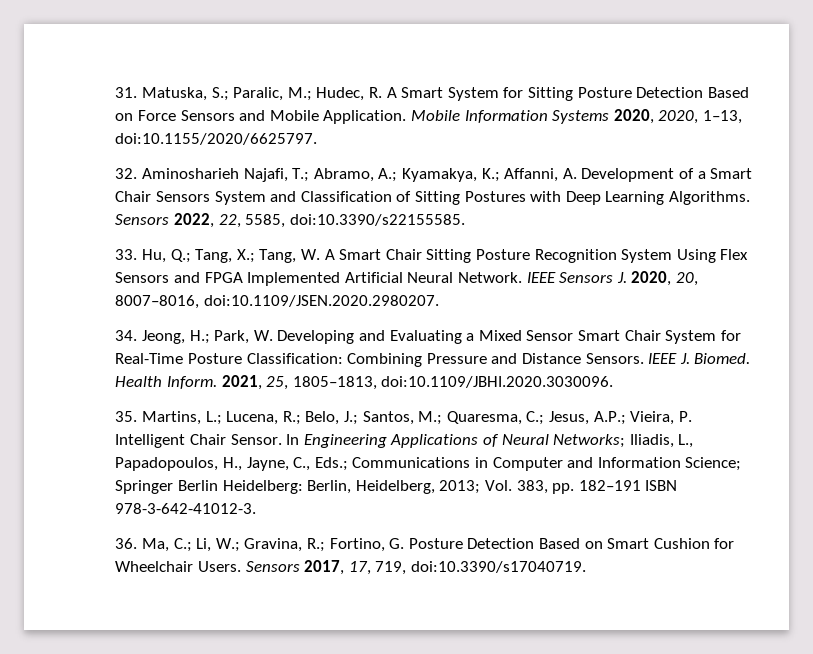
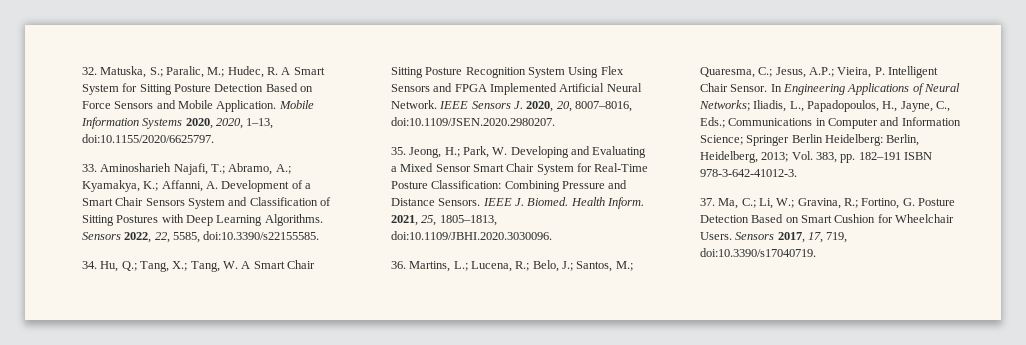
[115,87,138,98] 31. -> [81,67,97,75] 32.
[115,168,138,179] 32. -> [81,164,97,172] 33.
[115,249,138,260] 33. -> [81,261,97,269] 34.
[115,330,138,341] 34. -> [390,147,406,155] 35.
[115,411,138,422] 35. -> [390,261,406,269] 36.
[115,538,138,549] 36. -> [699,198,715,206] 37.

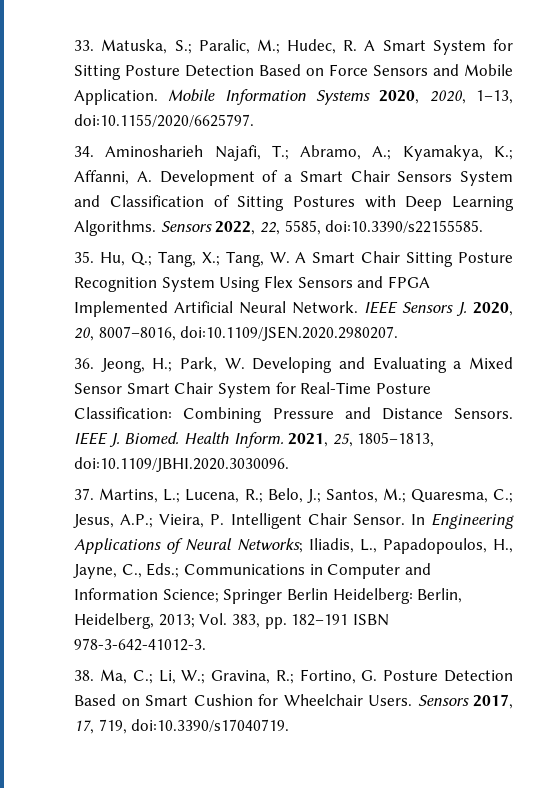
[81,67,97,75] 32. -> [74,40,95,51] 33.
[81,164,97,172] 33. -> [74,146,95,157] 34.
[81,261,97,269] 34. -> [74,251,95,263] 35.
[390,147,406,155] 35. -> [74,358,95,369] 36.
[390,261,406,269] 36. -> [74,488,95,500] 37.
[699,198,715,206] 37. -> [74,670,95,681] 38.

